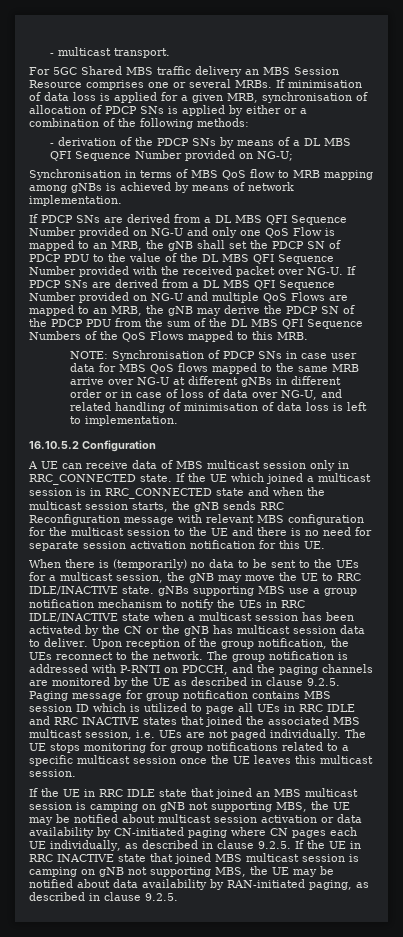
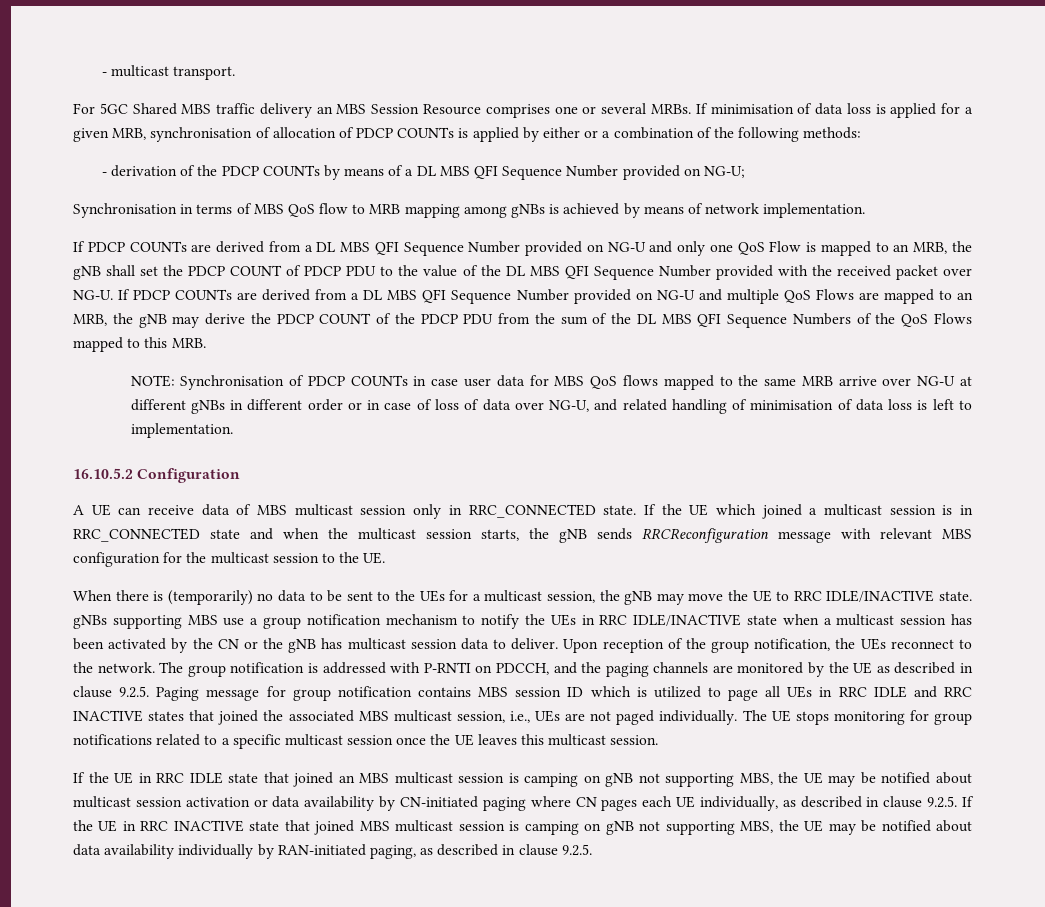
[140,106,164,114] SNs -> [397,127,455,138] COUNTs
[191,138,216,146] SNs -> [262,165,320,176] COUNTs
[76,215,100,223] SNs -> [129,241,187,252] COUNTs
[307,241,325,249] SN -> [230,265,283,276] COUNT
[64,280,88,288] SNs -> [175,289,233,300] COUNTs
[321,306,339,314] SN -> [319,313,372,324] COUNT
[258,351,283,359] SNs -> [350,375,408,386] COUNTs
[260,502,284,510] [29,514,120,525] RRC Reconfiguration -> [642,528,769,543] RRCReconfiguration
[211,527,372,536] [29,540,300,551] UE and there is no need for separate session activation notification for this -> (360, 557) none
[136,730,155,738] i.e. -> [509,711,530,723] i.e.,
(207, 884) none -> [178,844,254,859] individually

